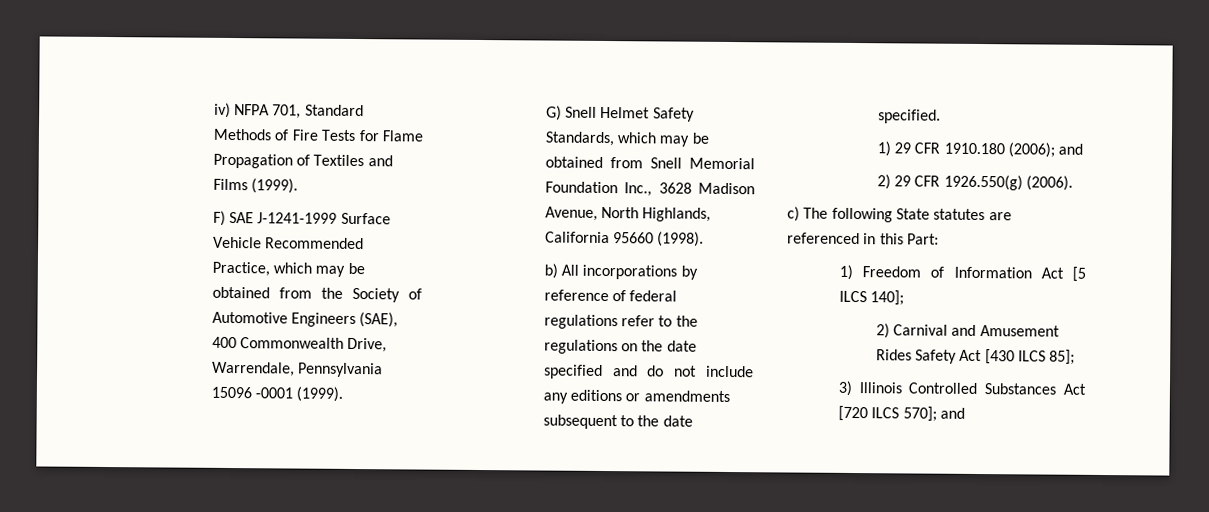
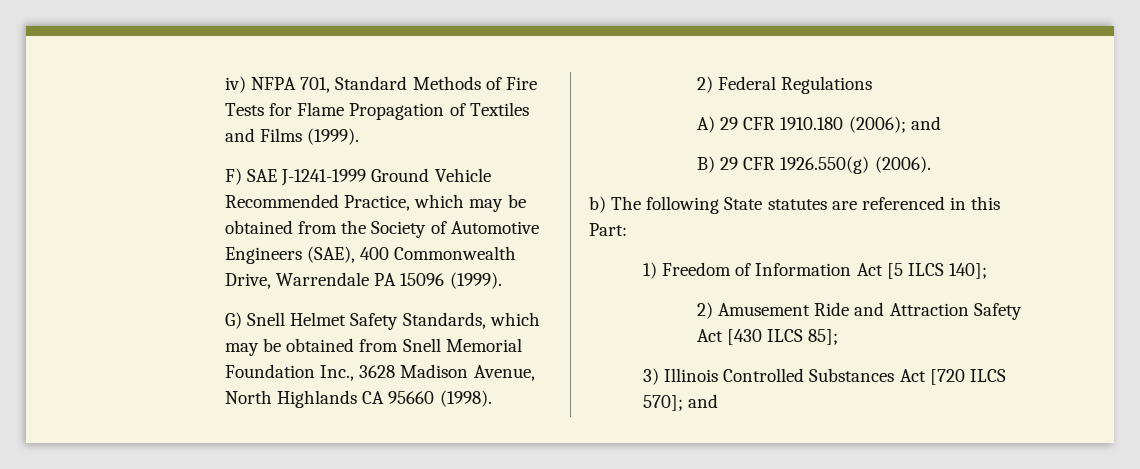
[340,212,391,225] Surface -> [371,168,430,182] Ground
[211,361,384,378] [210,386,294,399] Warrendale, Pennsylvania 15096 -0001 -> [276,272,445,286] Warrendale PA 15096
[642,207,712,222] [544,231,610,244] Highlands, California -> [277,390,385,408] Highlands CA
[543,263,698,280] [543,289,678,302] [543,314,698,330] [543,339,697,355] [543,364,754,379] [542,389,730,404] [542,414,693,430] [877,109,941,124] [876,141,891,157] b) All incorporations by reference of federal regulations refer to the regulations on the date specified and do not include any editions or amendments subsequent to the date specified. // 1) -> [697,76,873,94] [697,116,716,133] 2) Federal Regulations // A)
[876,174,891,190] 2) -> [697,156,716,173] B)
[787,206,800,222] c) -> [589,196,606,213] b)
[893,324,1060,337] [875,349,912,361] Carnival and Amusement Rides -> [718,302,969,316] Amusement Ride and Attraction

